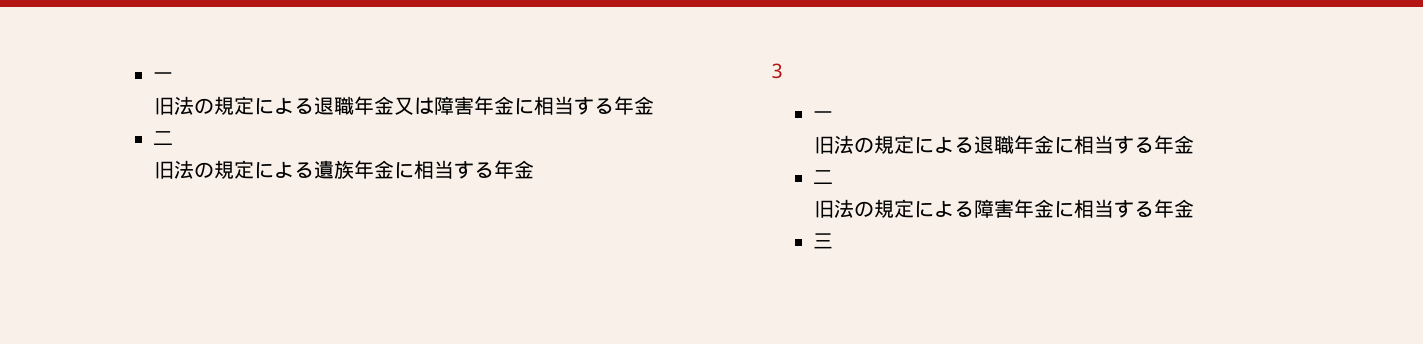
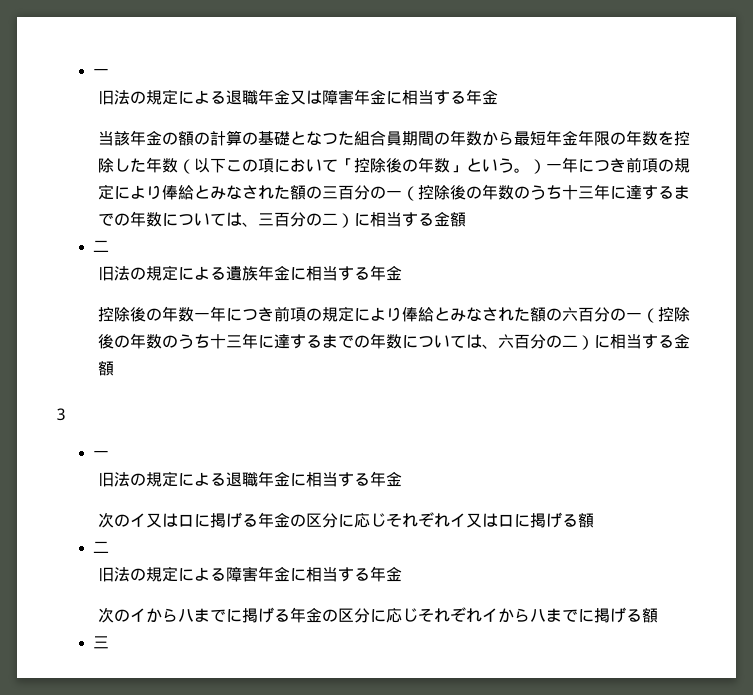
(655, 105) none -> [97,130,690,146] [97,157,690,174] [97,184,690,201] [97,211,466,228] // 当該年金の額の計算の基礎となつた組合員期間の年数から最短年金年限の年数を控除した年数（以下この項において「控除後の年数」という。）一年につき前項の規定により俸給とみなされた額の三百分の一（控除後の年数のうち十三年に達するまでの年数については、三百分の二）に相当する金額
(535, 169) none -> [97,306,690,323] [97,333,690,350] [97,361,114,376] // 控除後の年数一年につき前項の規定により俸給とみなされた額の六百分の一（控除後の年数のうち十三年に達するまでの年数については、六百分の二）に相当する金額
(1195, 144) none -> [97,512,594,528] // 次のイ又はロに掲げる年金の区分に応じそれぞれイ又はロに掲げる額
(1195, 208) none -> [97,607,658,623] // 次のイからハまでに掲げる年金の区分に応じそれぞれイからハまでに掲げる額

